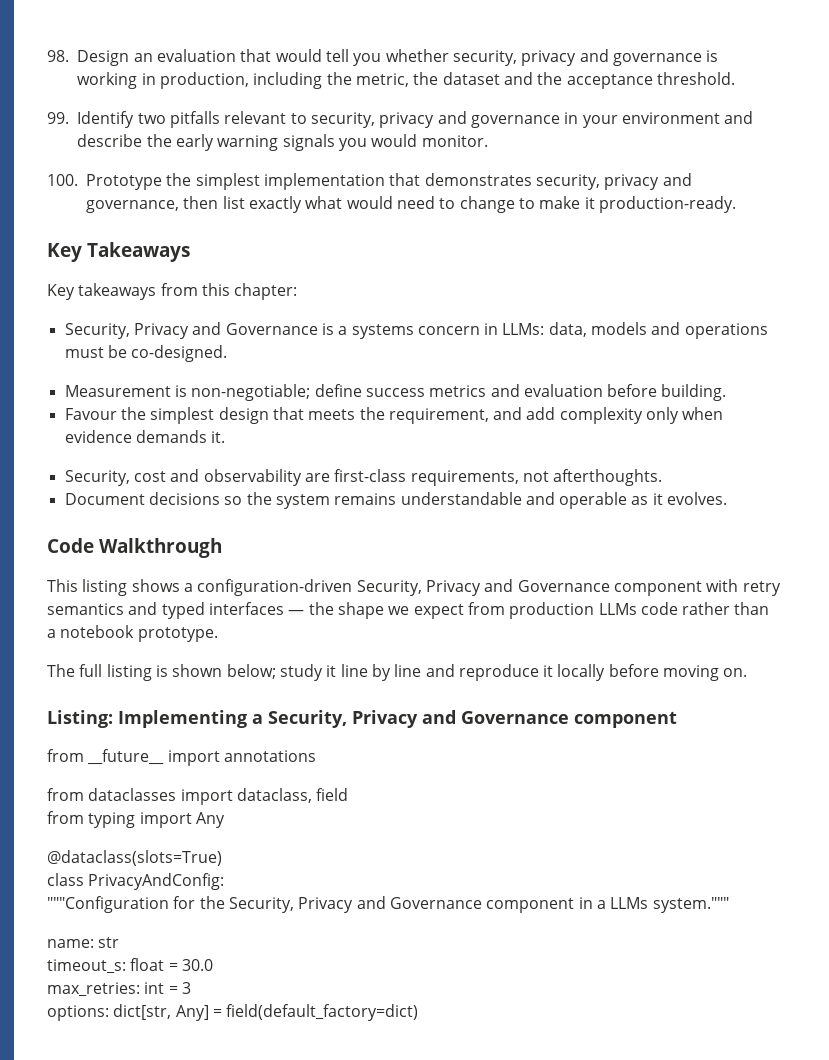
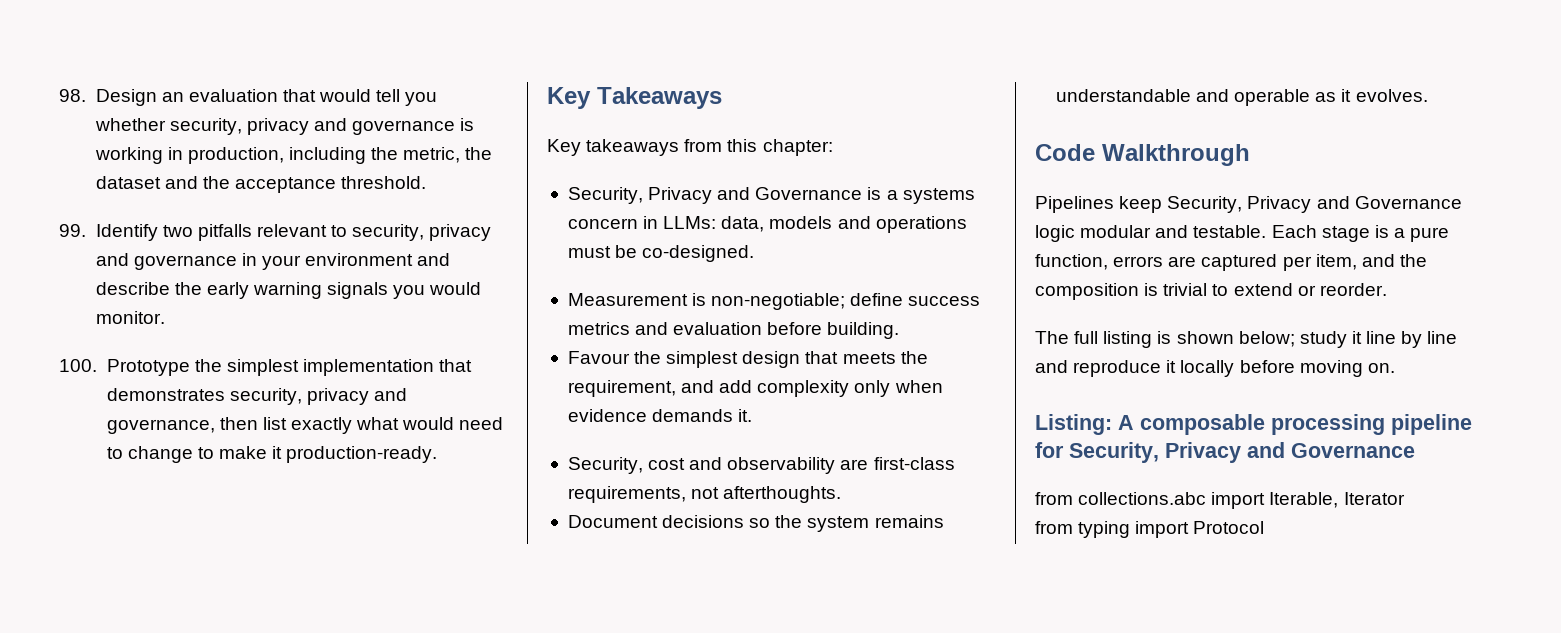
[47,579,781,596] [47,602,770,619] [47,625,218,642] This listing shows a configuration-driven Security, Privacy and Governance component with retry semantics and typed interfaces — the shape we expect from production LLMs code rather than a notebook prototype. -> [1035,196,1462,213] [1035,225,1450,242] [1035,254,1427,271] [1035,283,1387,300] Pipelines keep Security, Privacy and Governance logic modular and testable. Each stage is a pure function, errors are captured per item, and the composition is trivial to extend or reorder.
[118,710,677,728] [47,749,316,766] [47,788,349,805] [47,811,225,828] [47,850,222,866] [47,873,225,890] [47,896,729,913] [47,937,120,948] [47,958,213,974] [47,982,191,997] [47,1004,419,1021] Implementing a Security, Privacy and Governance component // from __future__ import annotations // from dataclasses import dataclass, field // from typing import Any // @dataclass(slots=True) // class PrivacyAndConfig: // """Configuration for the Security, Privacy and Governance component in a LLMs system.""" // name: str // timeout_s: float = 30.0 // max_retries: int = 3 // options: dict[str, Any] = field(default_factory=dict) -> [1118,414,1472,435] [1035,442,1415,463] [1035,492,1405,509] [1035,521,1265,538] A composable processing pipeline for Security, Privacy and Governance // from collections.abc import Iterable, Iterator // from typing import Protocol

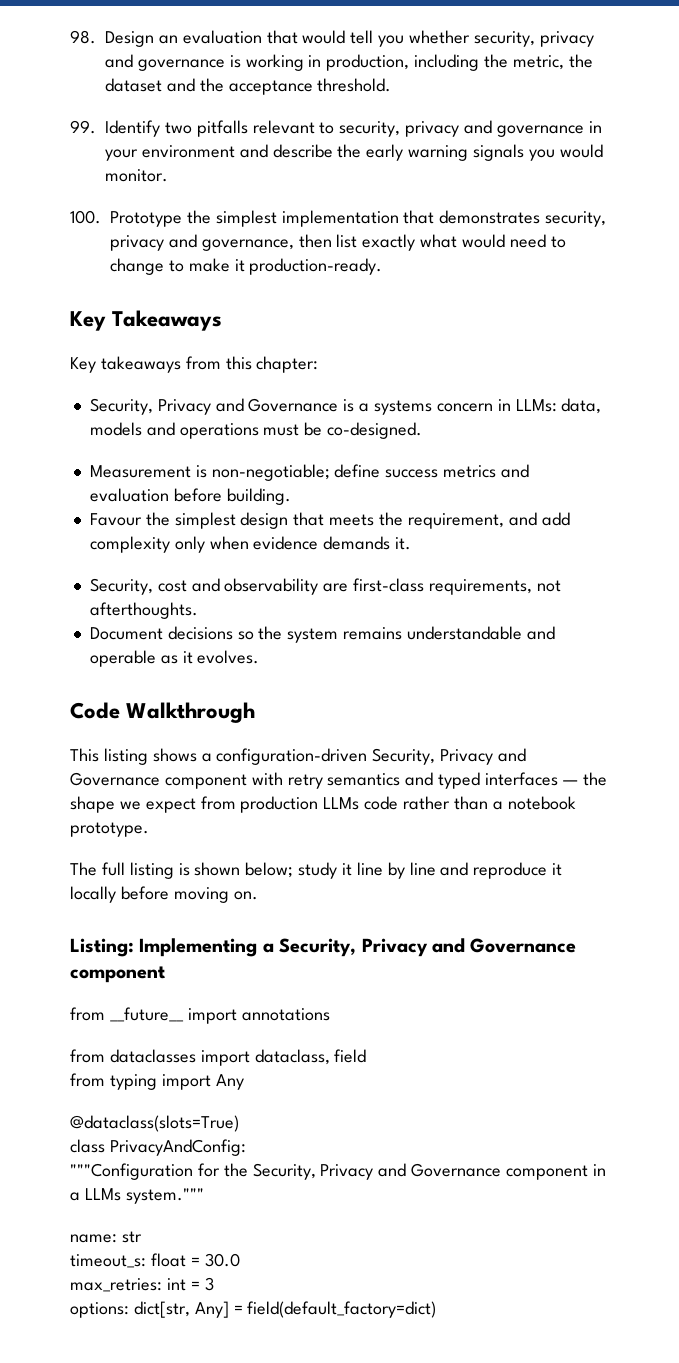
[1035,196,1462,213] [1035,225,1450,242] [1035,254,1427,271] [1035,283,1387,300] Pipelines keep Security, Privacy and Governance logic modular and testable. Each stage is a pure function, errors are captured per item, and the composition is trivial to extend or reorder. -> [70,748,527,765] [70,772,607,789] [70,796,576,813] [70,822,149,837] This listing shows a configuration-driven Security, Privacy and Governance component with retry semantics and typed interfaces — the shape we expect from production LLMs code rather than a notebook prototype.
[1118,414,1472,435] [1035,442,1415,463] [1035,492,1405,509] [1035,521,1265,538] A composable processing pipeline for Security, Privacy and Governance // from collections.abc import Iterable, Iterator // from typing import Protocol -> [139,938,577,957] [70,966,165,983] [70,1007,330,1024] [70,1049,367,1066] [70,1073,244,1090] [70,1115,239,1132] [70,1139,246,1156] [70,1163,606,1180] [70,1188,204,1204] [70,1231,142,1243] [70,1253,240,1268] [70,1277,214,1292] [70,1301,437,1318] Implementing a Security, Privacy and Governance component // from __future__ import annotations // from dataclasses import dataclass, field // from typing import Any // @dataclass(slots=True) // class PrivacyAndConfig: // """Configuration for the Security, Privacy and Governance component in a LLMs system.""" // name: str // timeout_s: float = 30.0 // max_retries: int = 3 // options: dict[str, Any] = field(default_factory=dict)

